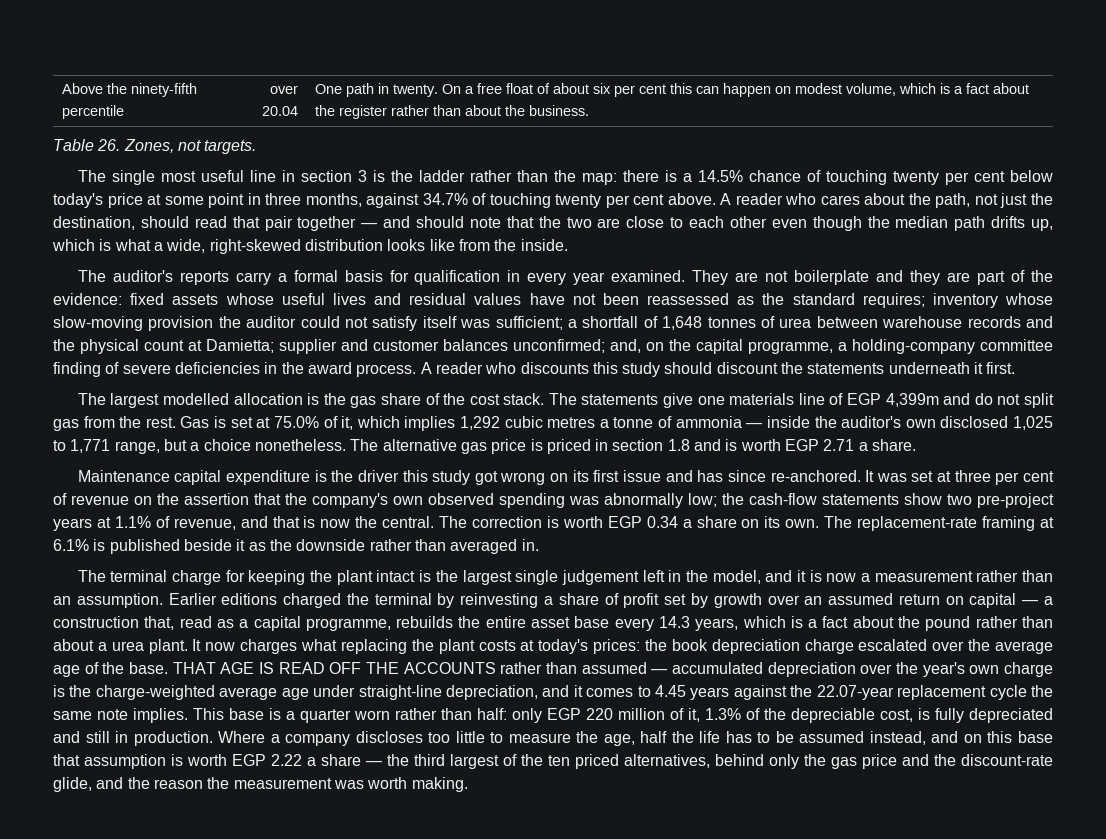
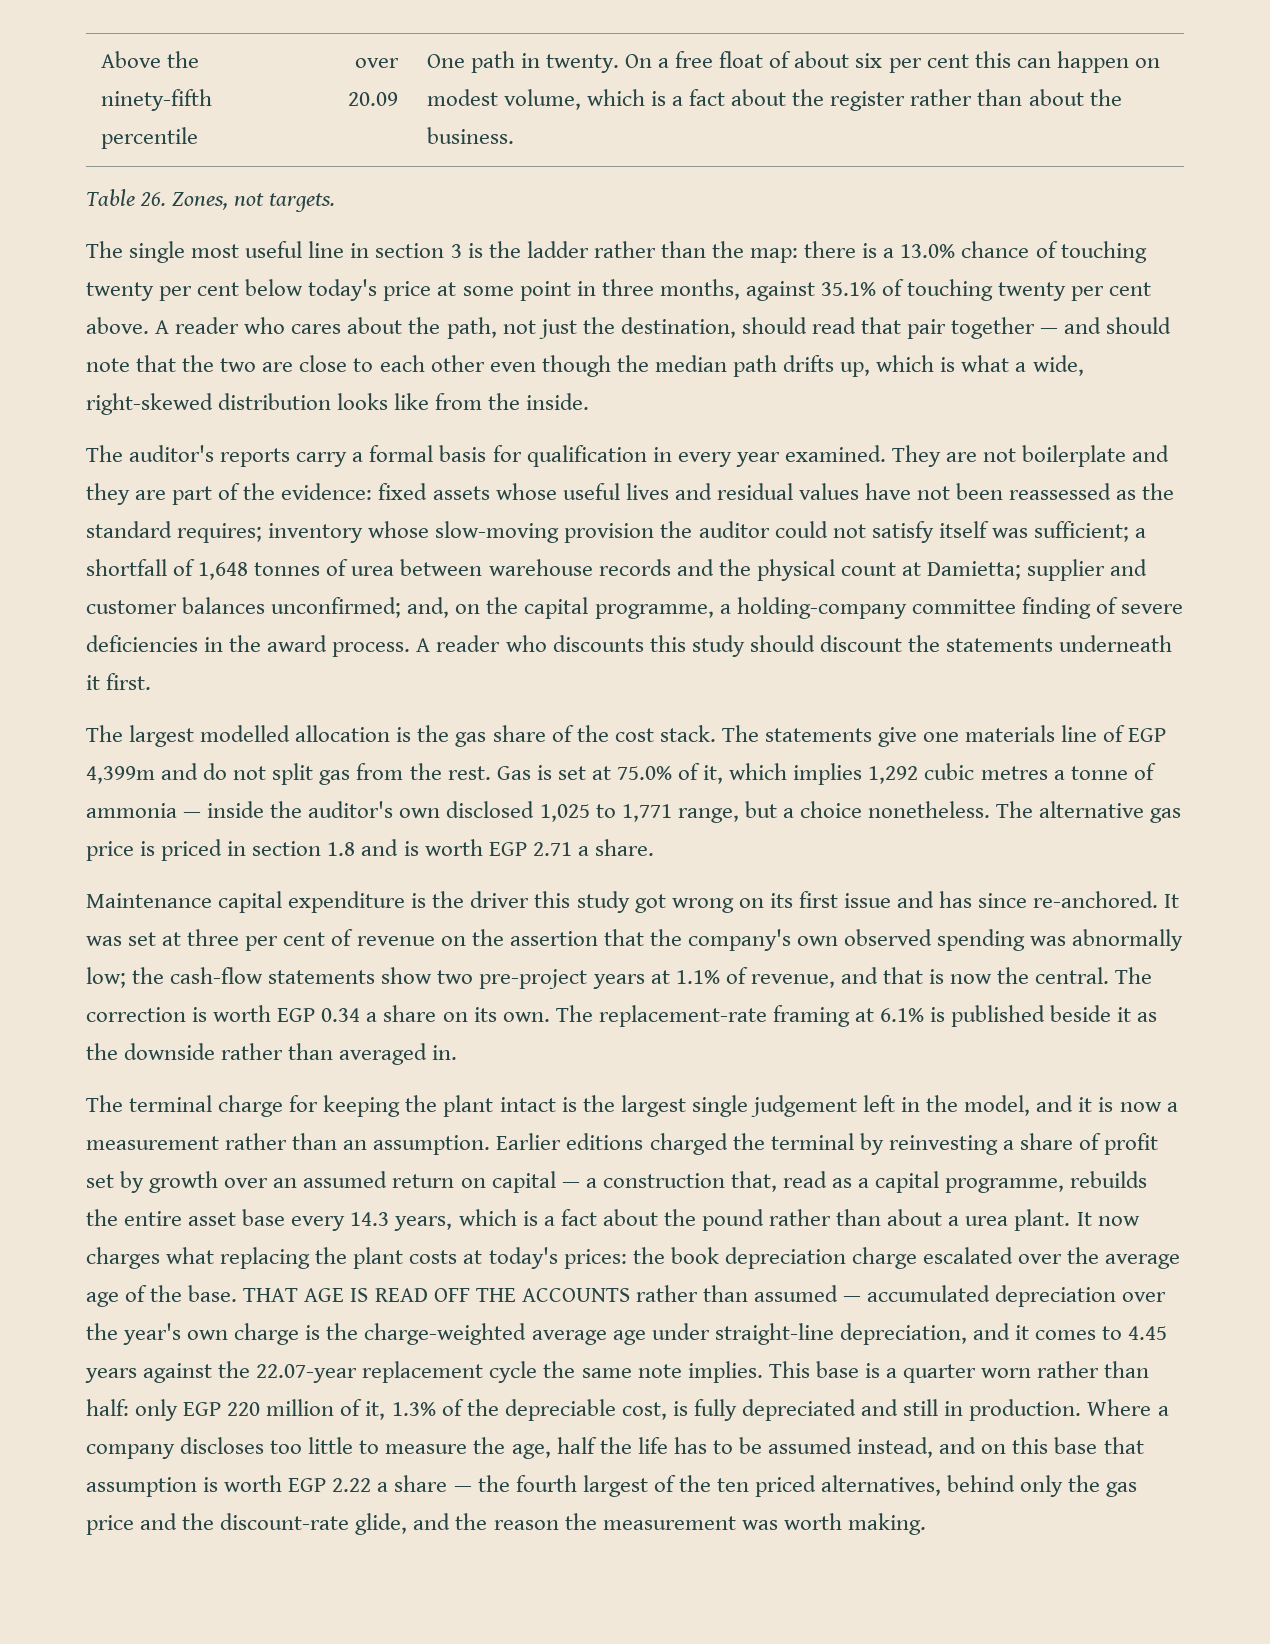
[262,106,299,116] 20.04 -> [348,92,399,106] 20.09
[697,170,743,182] 14.5% -> [900,244,956,258] 13.0%
[422,193,468,205] 34.7% -> [820,282,876,296] 35.1%
[414,754,445,766] third -> [515,1475,577,1492] fourth

